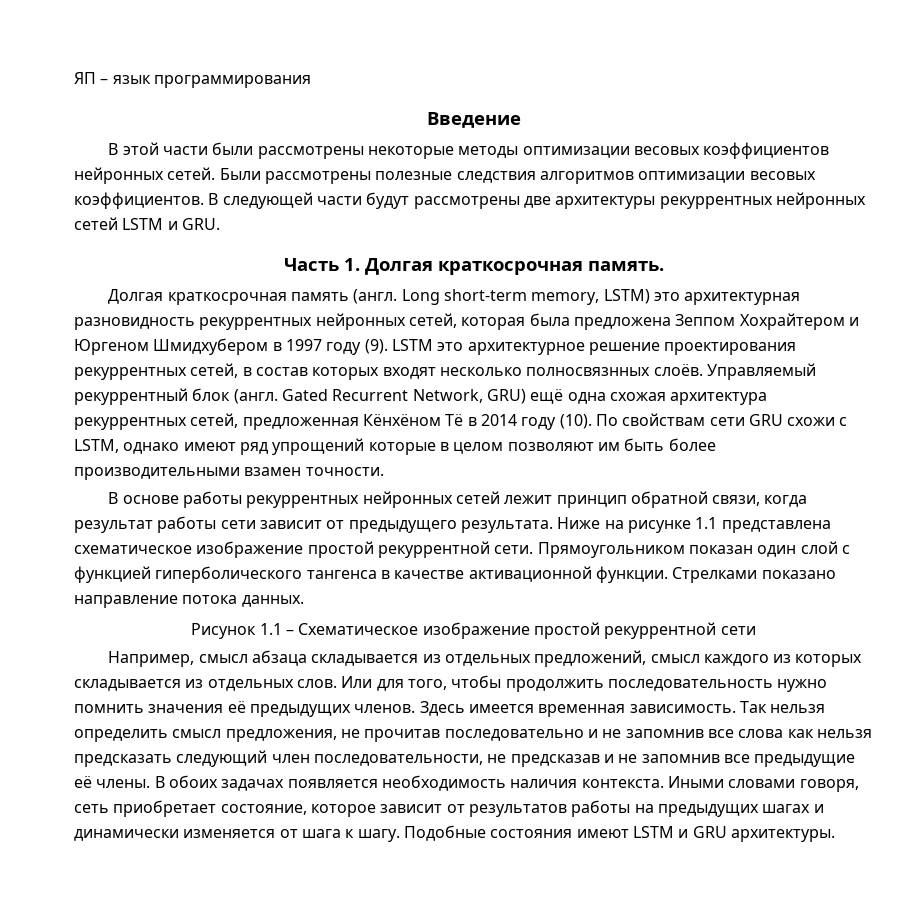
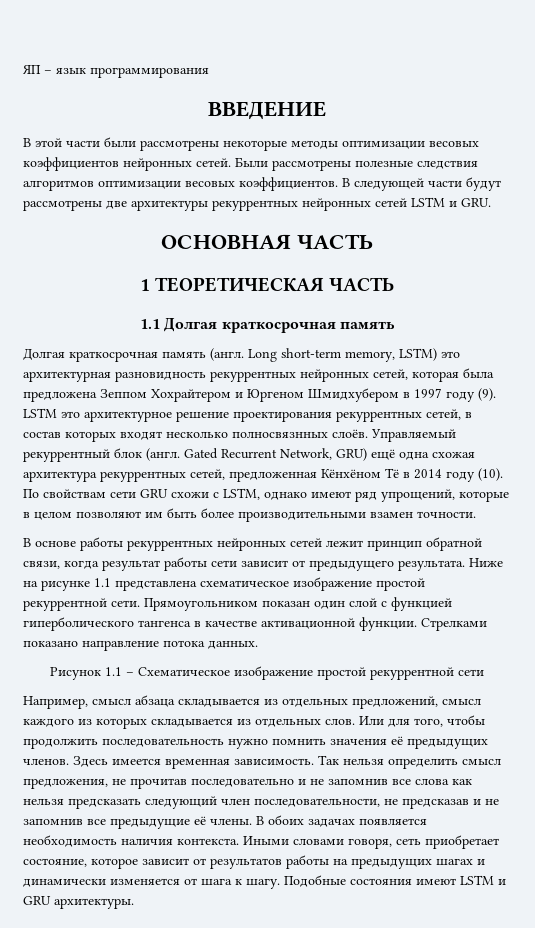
[426,112,521,128] Введение -> [208,101,326,120] ВВЕДЕНИЕ
[283,258,664,275] Часть 1. Долгая краткосрочная память. -> [161,234,373,249] [139,277,395,292] [140,318,395,333] ОСНОВНАЯ ЧАСТЬ // 1 ТЕОРЕТИЧЕСКАЯ ЧАСТЬ // 1.1 Долгая краткосрочная память
[272,438,365,455] упрощений -> [381,489,455,502] упрощений,

